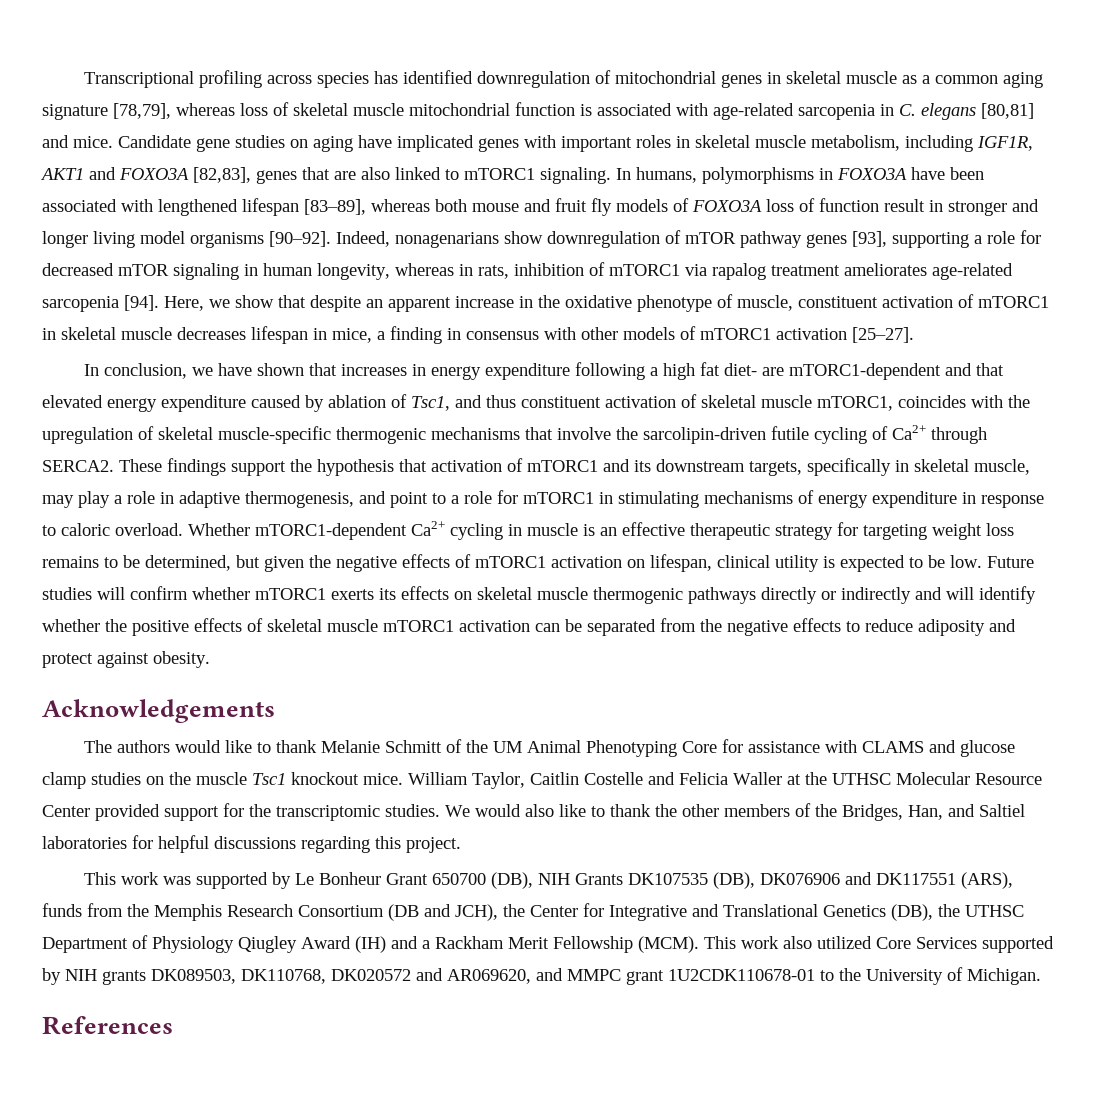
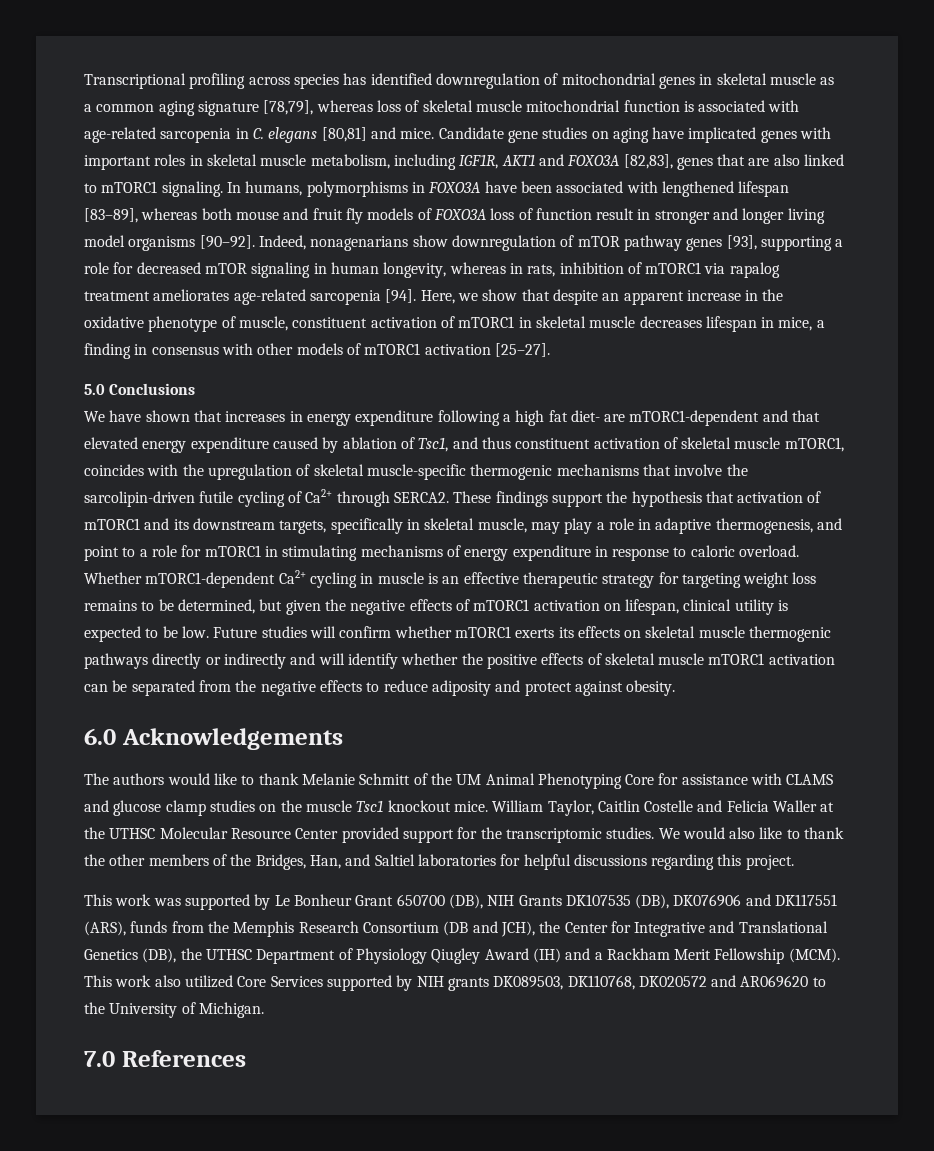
[84,363,214,379] In conclusion, we -> [84,383,196,395] [84,411,105,422] 5.0 Conclusions // We
(210, 659) none -> [84,728,116,745] 6.0
[447,968,815,985] AR069620, and MMPC grant 1U2CDK110678-01 -> [740,975,809,988] AR069620
(1041, 976) none -> [84,1051,115,1067] 7.0

